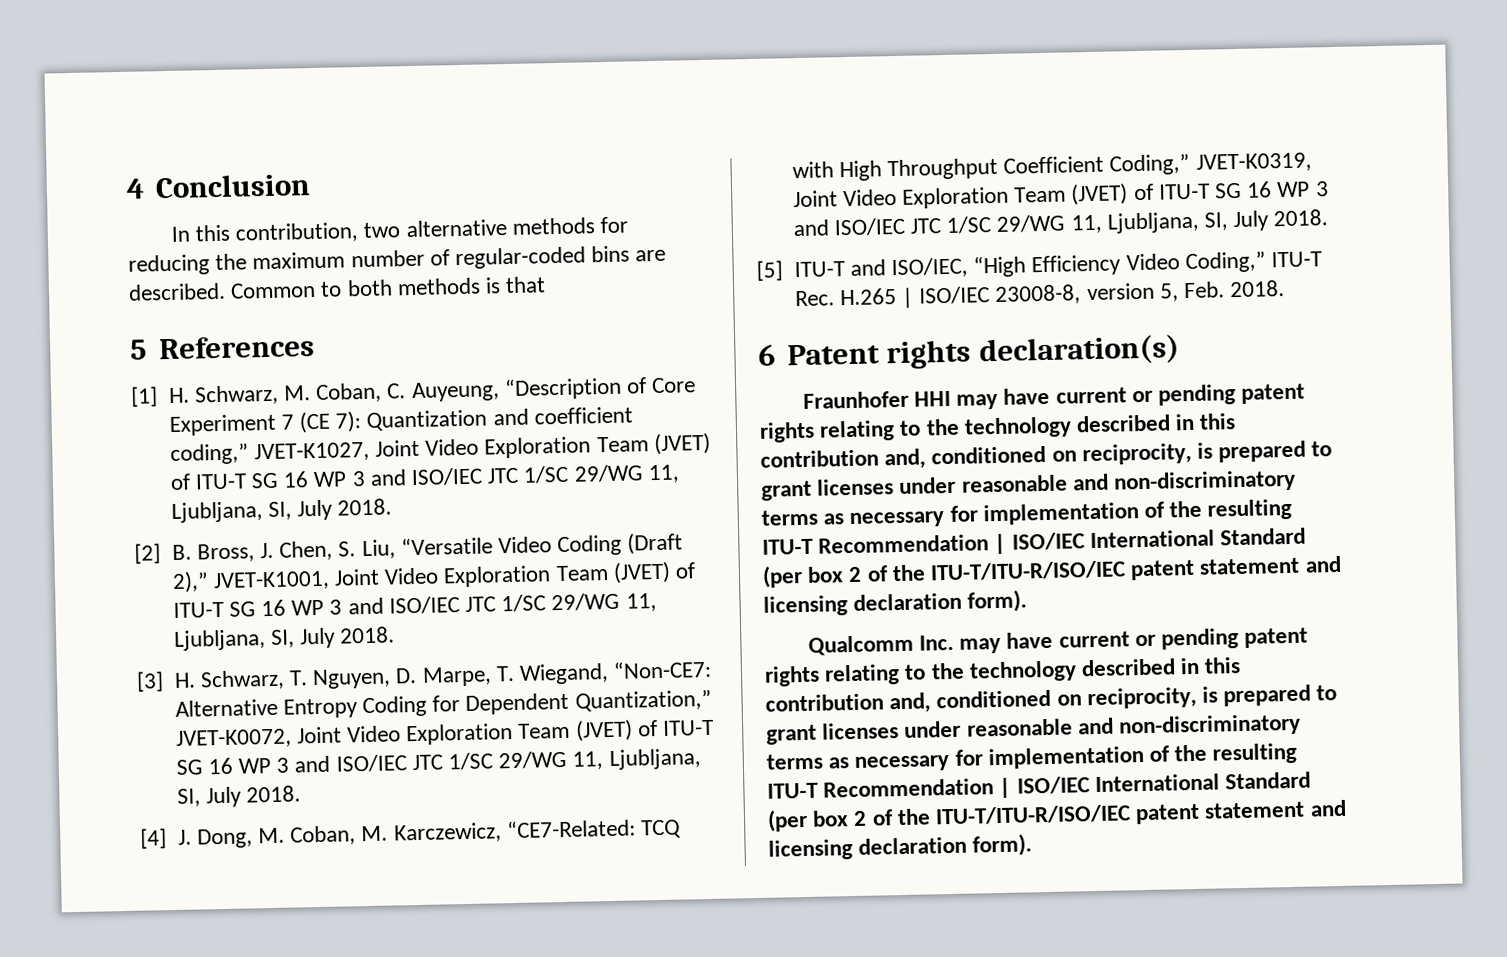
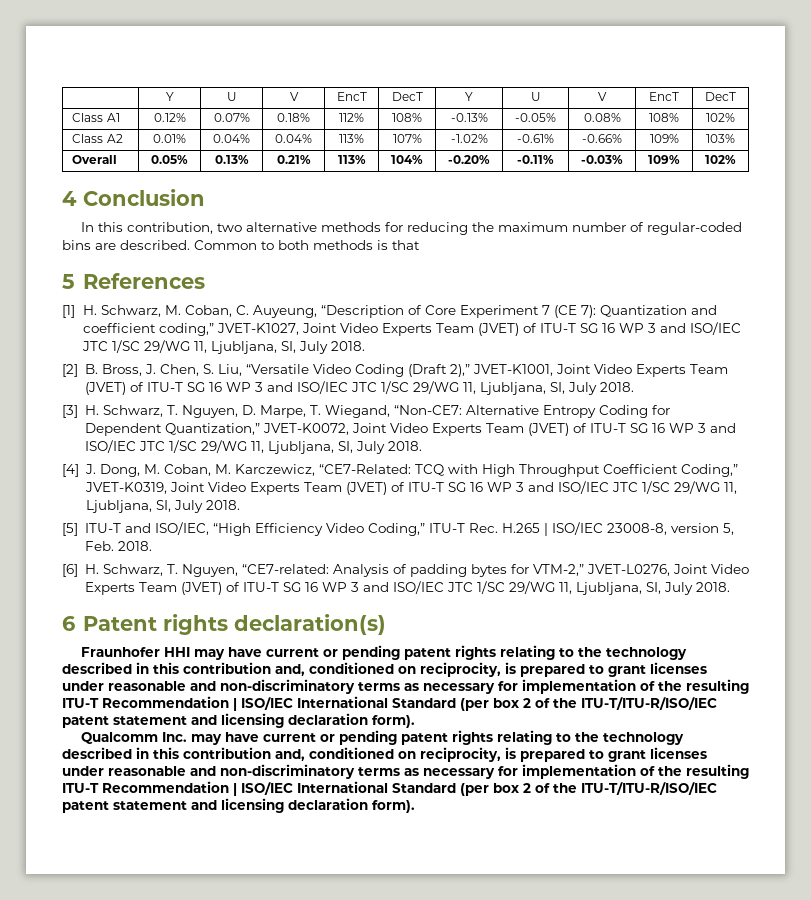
(126, 188) none -> [165,92,174,101] [226,92,237,101] [289,92,299,101] [336,92,367,101] [391,92,423,101] [465,92,473,101] [530,92,541,101] [598,92,607,101] [649,92,679,101] [705,92,736,101] [72,113,120,122] [153,113,186,122] [213,113,250,122] [277,113,310,122] [339,113,364,122] [392,113,422,122] [450,113,488,122] [515,113,556,122] [583,113,621,122] [649,113,679,122] [706,113,735,122] [72,134,123,143] [153,134,186,143] [213,134,250,143] [275,134,312,143] [339,134,364,143] [392,134,422,143] [450,134,488,143] [517,134,554,143] [582,134,622,143] [649,134,679,143] [706,134,735,143] [72,155,118,164] [151,155,188,164] [214,155,249,164] [276,155,311,164] [337,155,366,164] [391,155,423,164] [448,155,490,164] [517,155,554,164] [581,155,623,164] [648,155,680,164] [705,155,736,164] | Y | U | V | EncT | DecT | Y | U | V | EncT | DecT // Class A1 | 0.12% | 0.07% | 0.18% | 112% | 108% | -0.13% | -0.05% | 0.08% | 108% | 102% // Class A2 | 0.01% | 0.04% | 0.04% | 113% | 107% | -1.02% | -0.61% | -0.66% | 109% | 103% // Overall | 0.05% | 0.13% | 0.21% | 113% | 104% | -0.20% | -0.11% | -0.03% | 109% | 102% //
[484,436,592,459] Exploration -> [381,323,432,336] Experts
[443,565,552,588] Exploration -> [635,364,686,377] Experts
[406,723,514,746] Exploration -> [431,423,482,436] Experts
[901,186,1009,209] Exploration -> [249,482,300,495] Experts
(1286, 289) none -> [62,564,749,577] [84,581,730,595] // [6] H. Schwarz, T. Nguyen, “CE7-related: Analysis of padding bytes for VTM-2,” JVET-L0276, Joint Video Experts Team (JVET) of ITU-T SG 16 WP 3 and ISO/IEC JTC 1/SC 29/WG 11, Ljubljana, SI, July 2018.

